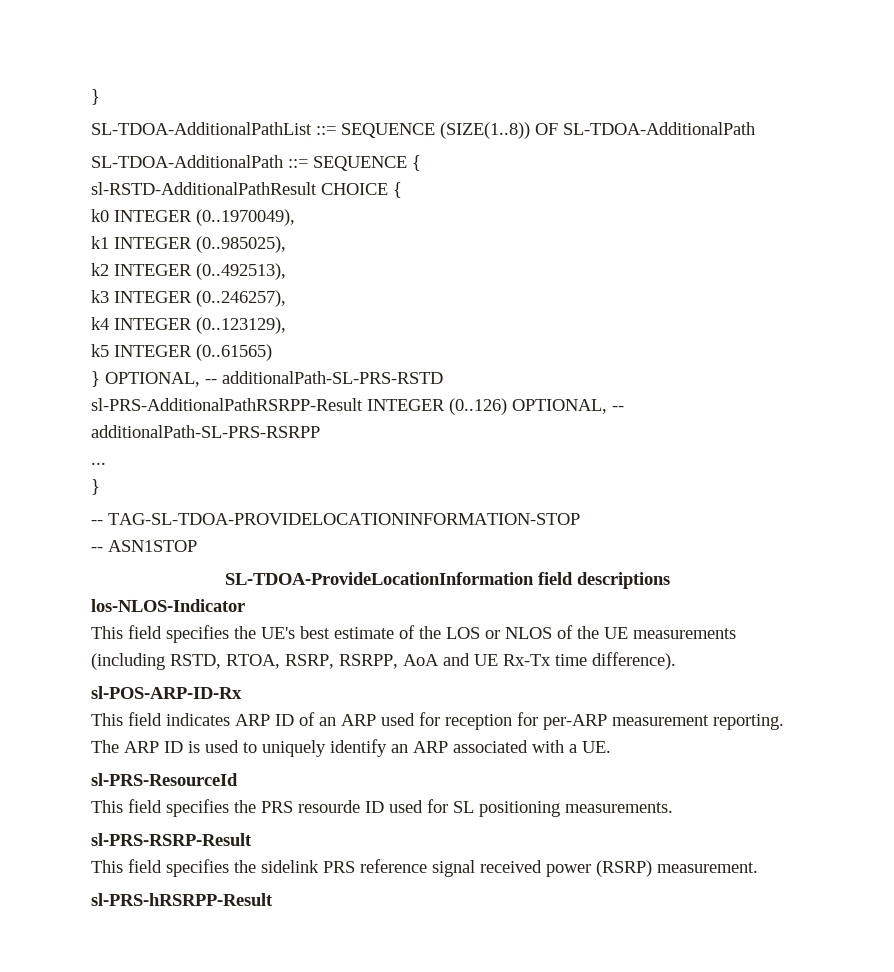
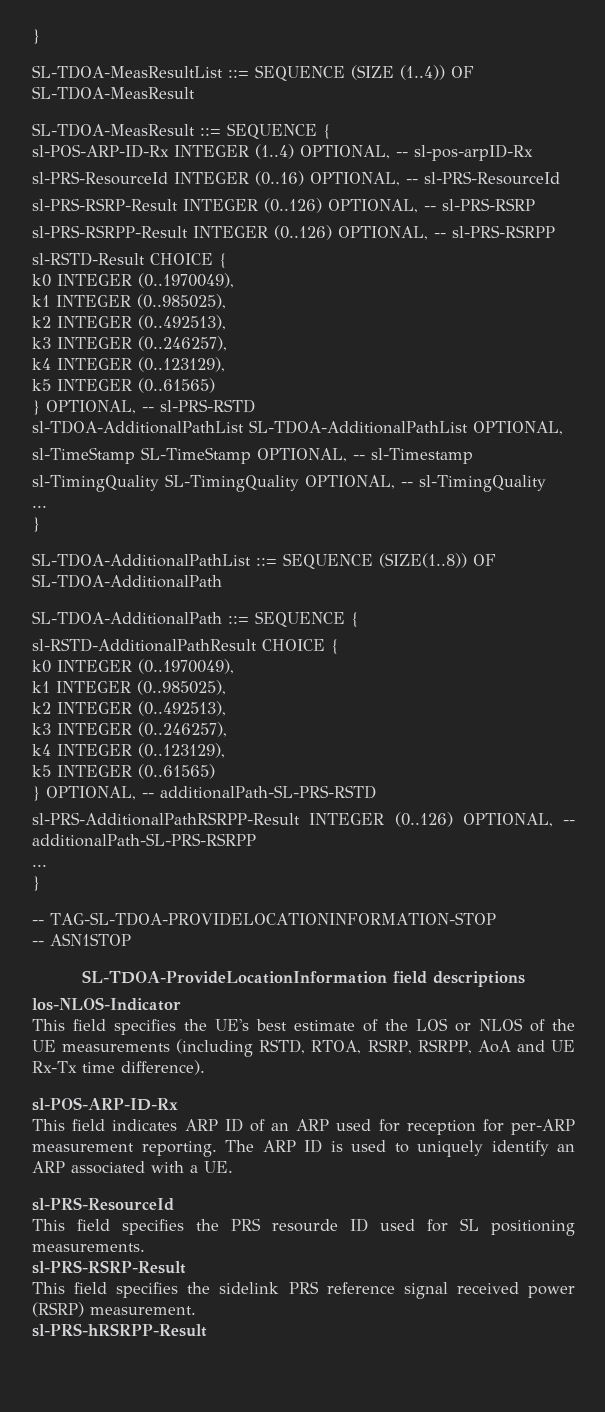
[91,89,100,105] } -> [32,29,40,44] [32,65,474,81] [32,86,195,100] [32,123,331,139] [32,144,533,161] [32,171,560,186] [32,198,535,213] [32,225,555,240] [32,252,227,268] [32,273,234,288] [32,294,226,309] [32,315,226,330] [32,336,227,351] [32,357,225,372] [32,378,215,393] [32,399,255,415] [32,420,563,435] [32,447,473,464] [32,474,546,492] [32,505,47,508] [32,517,40,532] } // SL-TDOA-MeasResultList ::= SEQUENCE (SIZE (1..4)) OF SL-TDOA-MeasResult // SL-TDOA-MeasResult ::= SEQUENCE { // sl-POS-ARP-ID-Rx INTEGER (1..4) OPTIONAL, -- sl-pos-arpID-Rx // sl-PRS-ResourceId INTEGER (0..16) OPTIONAL, -- sl-PRS-ResourceId // sl-PRS-RSRP-Result INTEGER (0..126) OPTIONAL, -- sl-PRS-RSRP // sl-PRS-RSRPP-Result INTEGER (0..126) OPTIONAL, -- sl-PRS-RSRPP // sl-RSTD-Result CHOICE { // k0 INTEGER (0..1970049), // k1 INTEGER (0..985025), // k2 INTEGER (0..492513), // k3 INTEGER (0..246257), // k4 INTEGER (0..123129), // k5 INTEGER (0..61565) // } OPTIONAL, -- sl-PRS-RSTD // sl-TDOA-AdditionalPathList SL-TDOA-AdditionalPathList OPTIONAL, // sl-TimeStamp SL-TimeStamp OPTIONAL, -- sl-Timestamp // sl-TimingQuality SL-TimingQuality OPTIONAL, -- sl-TimingQuality // ... // }

